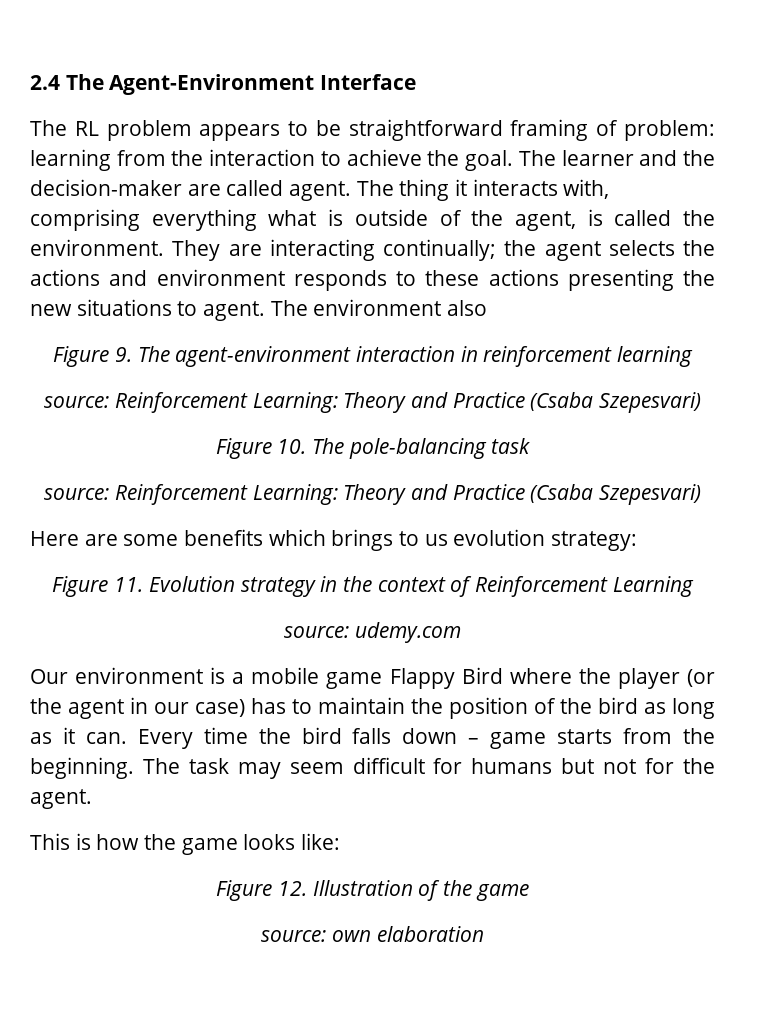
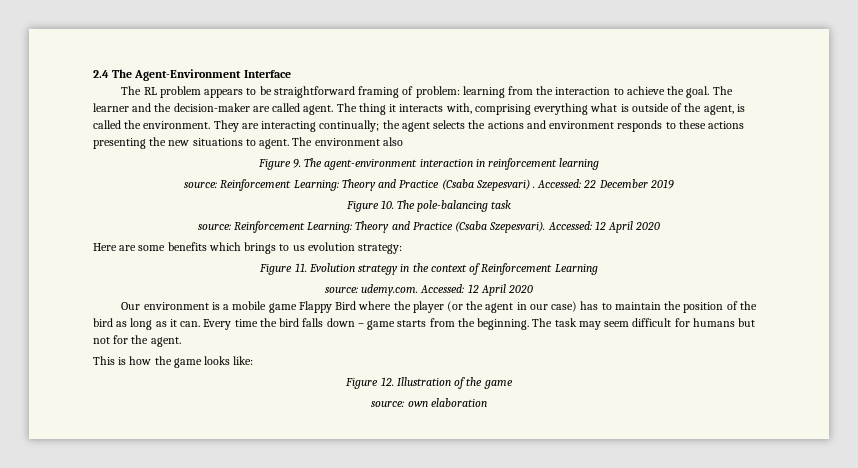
(701, 402) none -> [532,179,674,189] . Accessed: 22 December 2019
[598,484,701,505] Szepesvari) -> [489,221,661,233] Szepesvari). Accessed: 12 April 2020
[354,622,461,643] udemy.com -> [361,284,534,296] udemy.com. Accessed: 12 April 2020

